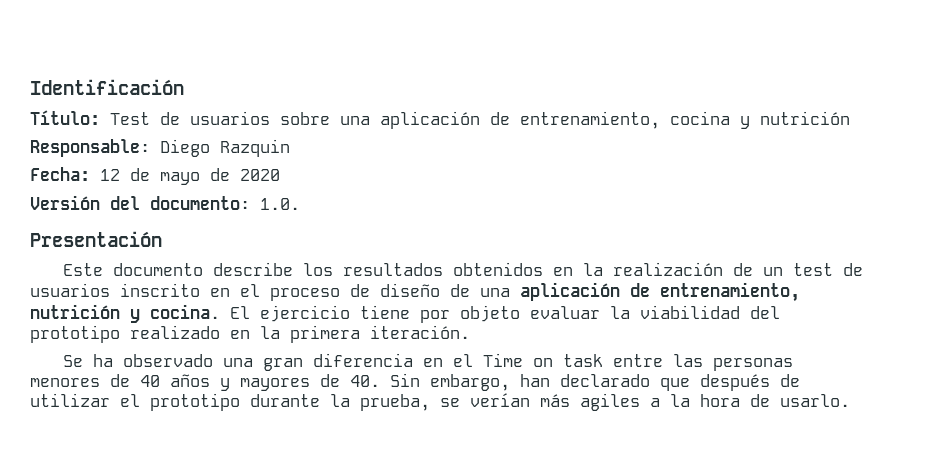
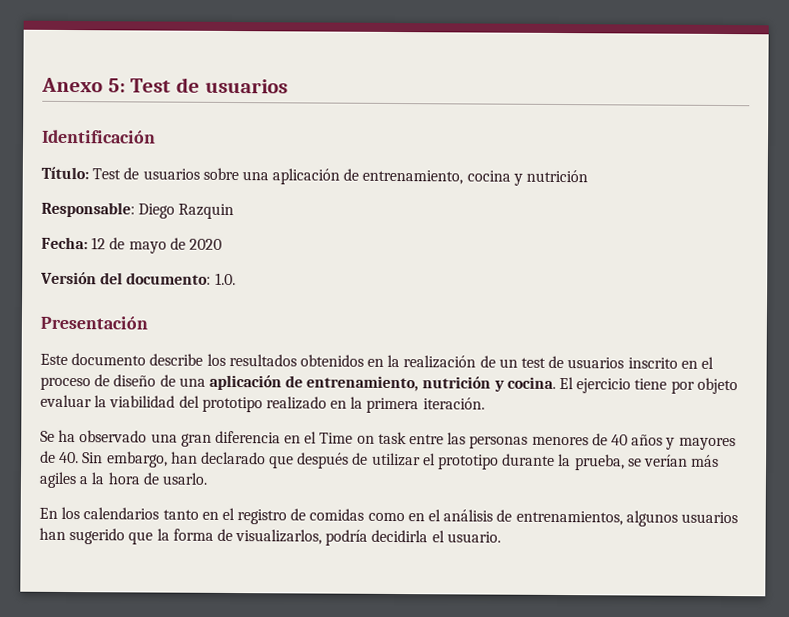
(30, 87) none -> [41,77,288,94] Anexo 5: Test de usuarios //
(850, 400) none -> [39,506,738,527] [39,527,501,546] // En los calendarios tanto en el registro de comidas como en el análisis de entrenamientos, algunos usuarios han sugerido que la forma de visualizarlos, podría decidirla el usuario.

